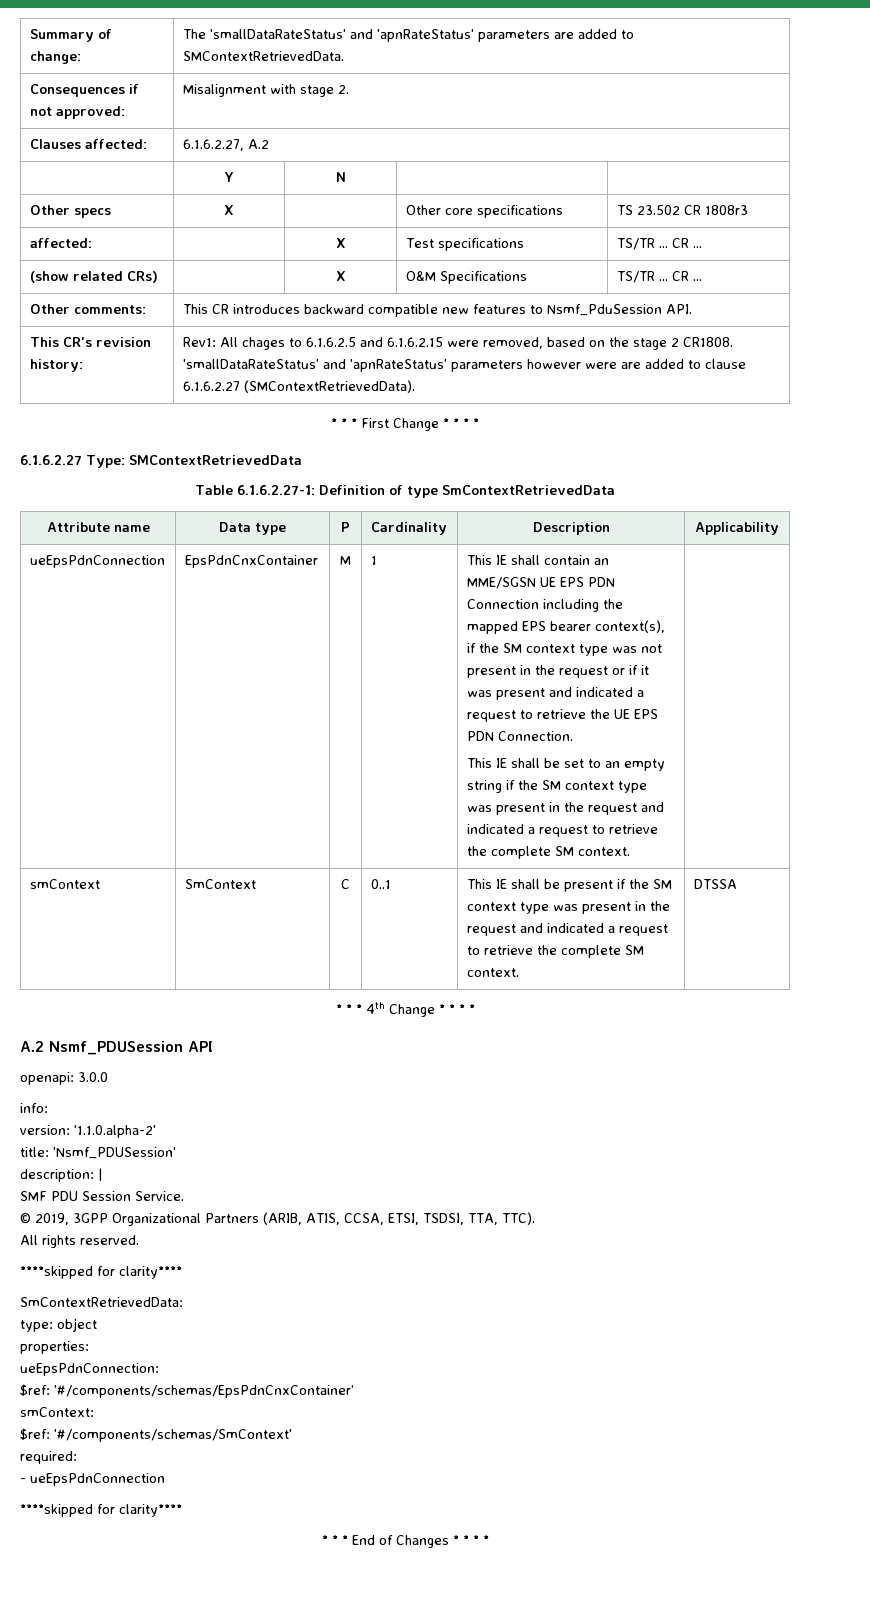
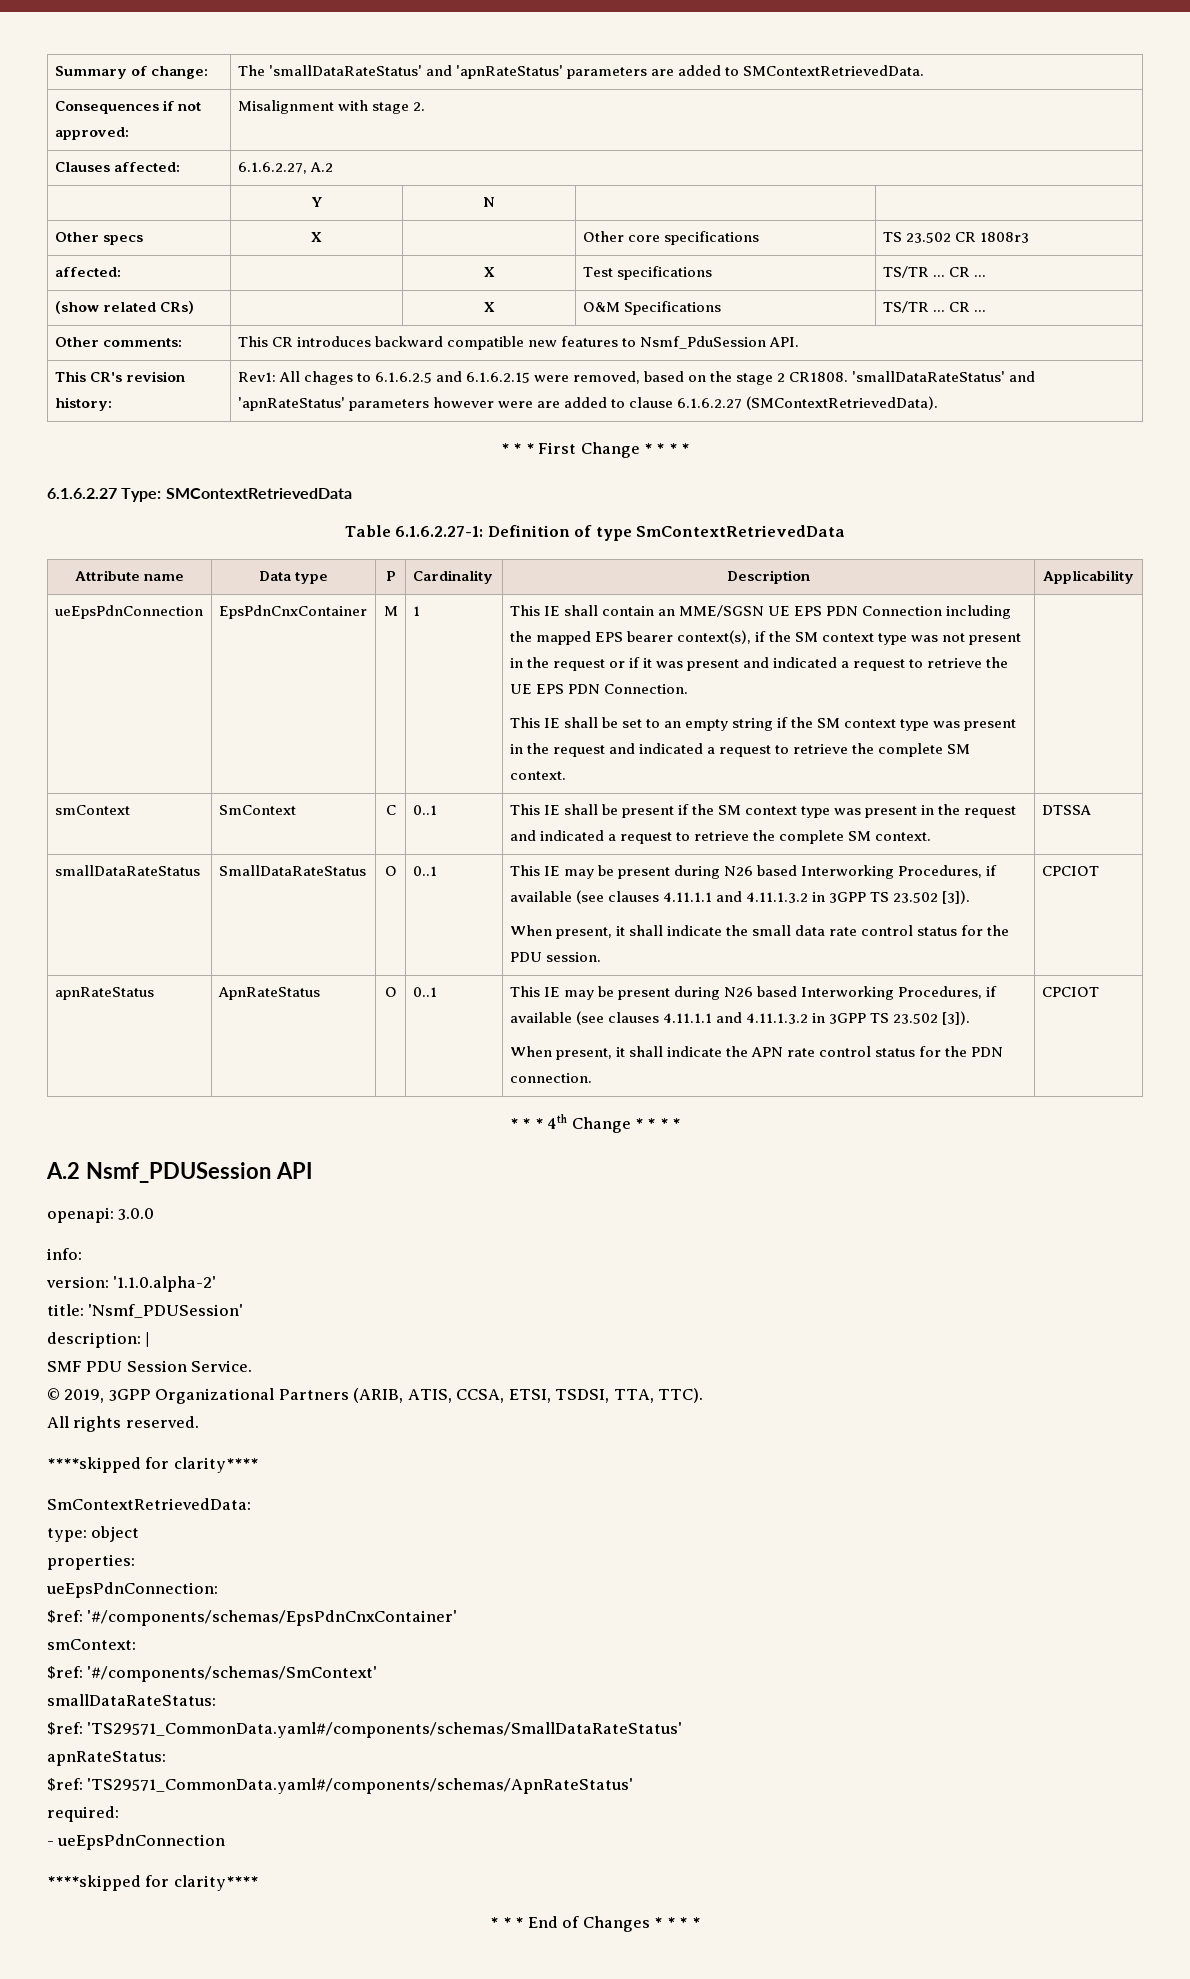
(737, 884) none -> [54,865,200,876] [218,865,366,876] [384,866,397,876] [412,866,437,876] [509,865,998,879] [509,890,971,904] [509,925,1010,939] [509,952,601,962] [1041,866,1099,876] [54,987,154,1000] [217,987,320,1000] [384,987,397,997] [412,987,437,997] [509,986,998,1000] [509,1011,971,1025] [509,1046,1004,1060] [509,1073,592,1083] [1041,987,1099,997] // smallDataRateStatus | SmallDataRateStatus | O | 0..1 | This IE may be present during N26 based Interworking Procedures, if available (see clauses 4.11.1.1 and 4.11.1.3.2 in 3GPP TS 23.502 [3]). // When present, it shall indicate the small data rate control status for the PDU session. | CPCIOT // apnRateStatus | ApnRateStatus | O | 0..1 | This IE may be present during N26 based Interworking Procedures, if available (see clauses 4.11.1.1 and 4.11.1.3.2 in 3GPP TS 23.502 [3]). // When present, it shall indicate the APN rate control status for the PDN connection. | CPCIOT
(292, 1435) none -> [47,1694,216,1706] [47,1722,683,1738] [47,1751,166,1766] [47,1778,634,1794] // smallDataRateStatus: // $ref: 'TS29571_CommonData.yaml#/components/schemas/SmallDataRateStatus' // apnRateStatus: // $ref: 'TS29571_CommonData.yaml#/components/schemas/ApnRateStatus'

